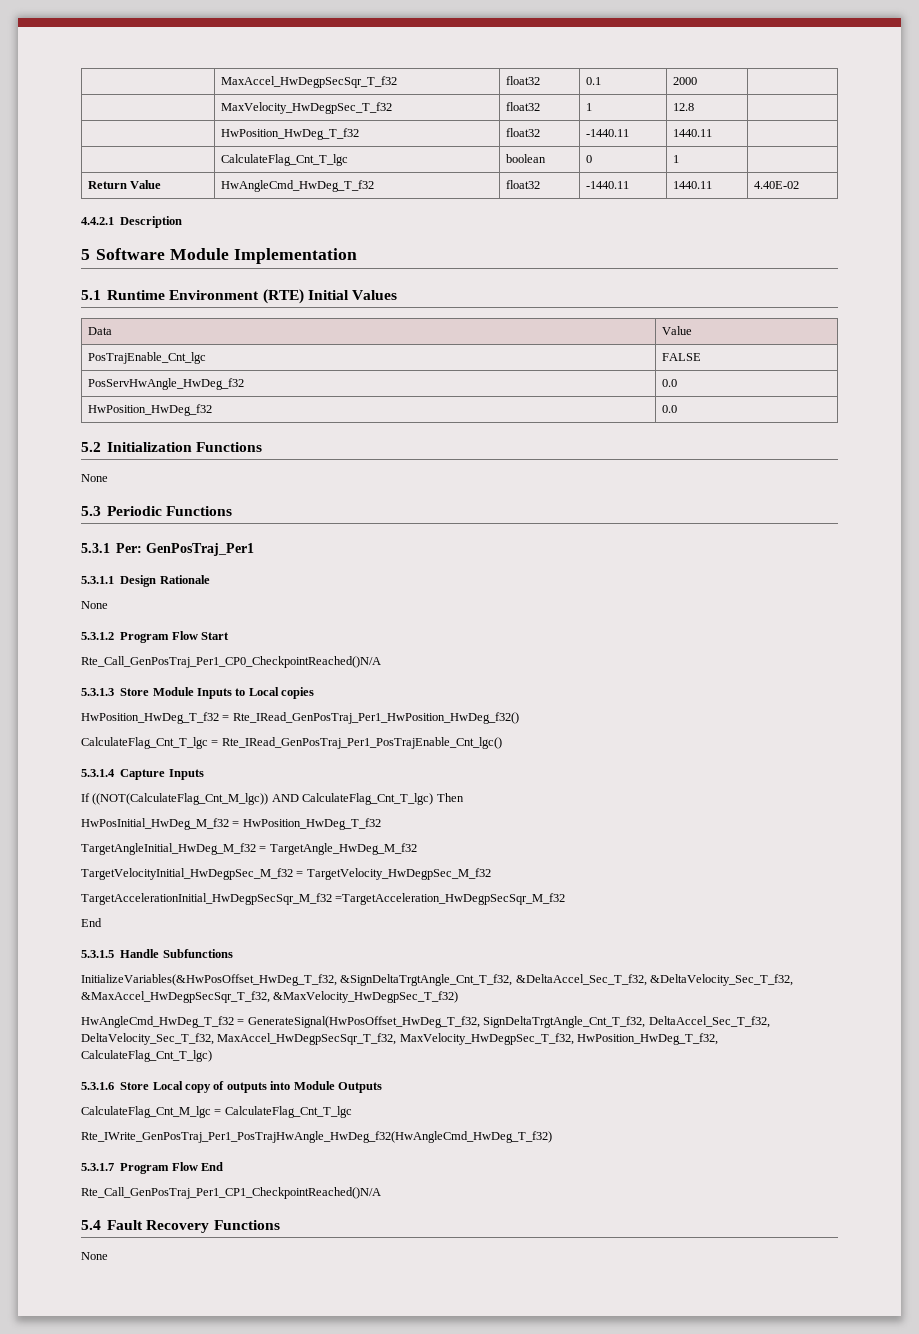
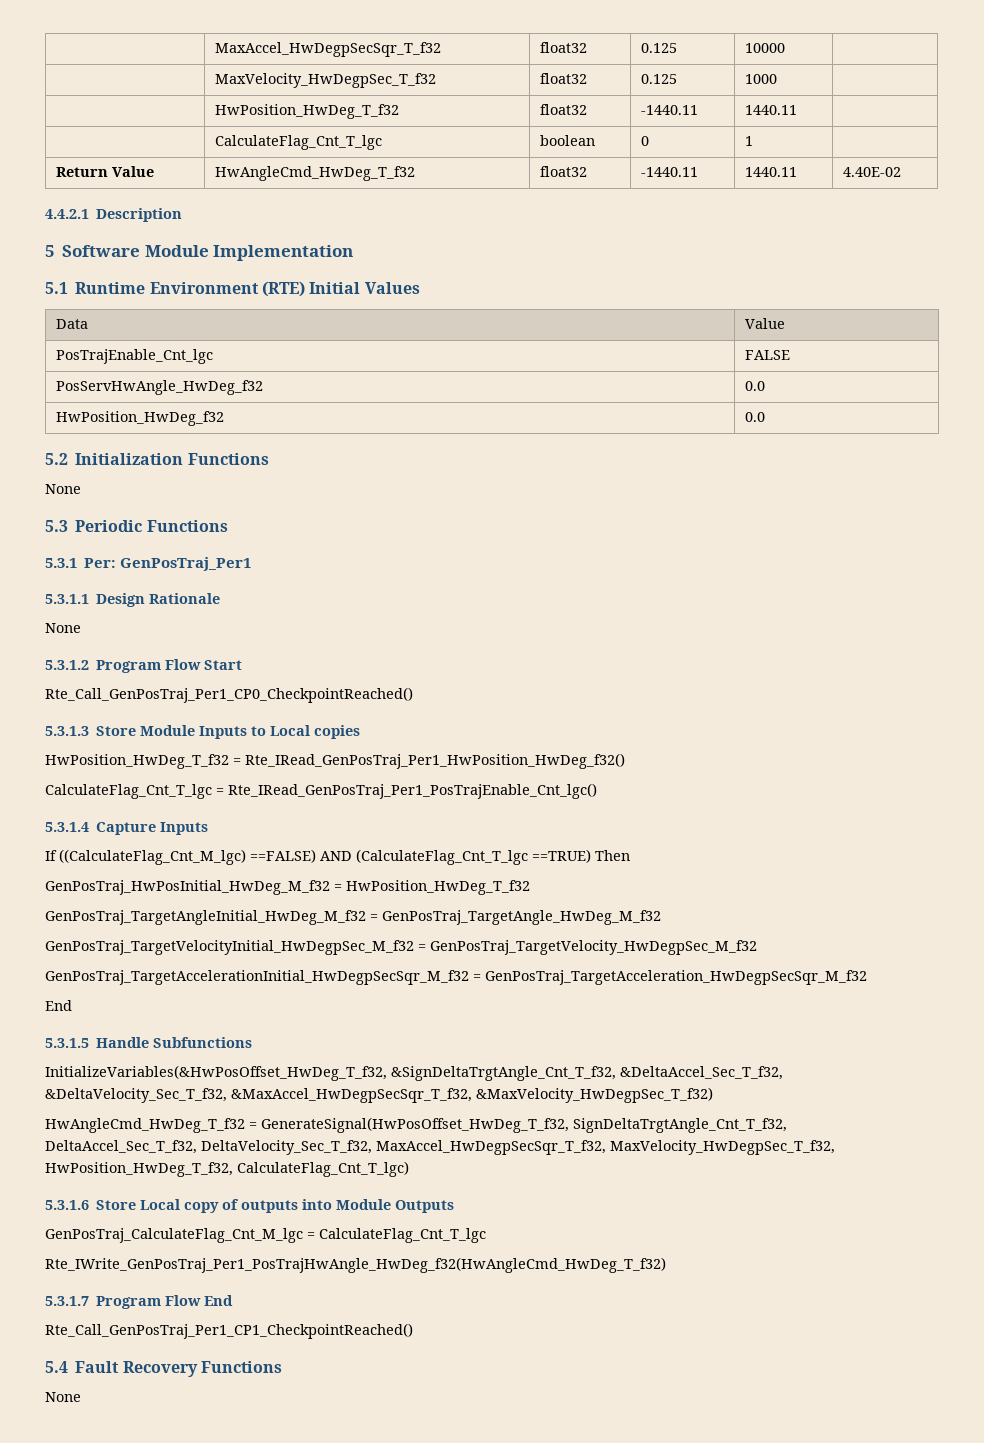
[586,77,602,85] [673,77,698,85] 0.1 | 2000 -> [640,43,677,53] [744,43,785,53] 0.125 | 10000
[586,103,593,111] [673,103,695,111] 1 | 12.8 -> [640,74,677,84] [744,74,777,84] 0.125 | 1000
[81,656,381,668] Rte_Call_GenPosTraj_Per1_CP0_CheckpointReached()N/A -> [45,687,413,703] Rte_Call_GenPosTraj_Per1_CP0_CheckpointReached()
[92,793,434,805] ((NOT(CalculateFlag_Cnt_M_lgc)) AND CalculateFlag_Cnt_T_lgc) -> [59,849,591,865] ((CalculateFlag_Cnt_M_lgc) ==FALSE) AND (CalculateFlag_Cnt_T_lgc ==TRUE)
[81,818,229,830] HwPosInitial_HwDeg_M_f32 -> [45,880,330,895] GenPosTraj_HwPosInitial_HwDeg_M_f32
[81,843,417,855] [81,868,491,880] [81,893,566,905] TargetAngleInitial_HwDeg_M_f32 = TargetAngle_HwDeg_M_f32 // TargetVelocityInitial_HwDegpSec_M_f32 = TargetVelocity_HwDegpSec_M_f32 // TargetAccelerationInitial_HwDegpSecSqr_M_f32 =TargetAcceleration_HwDegpSecSqr_M_f32 -> [45,910,661,925] [45,940,757,955] [45,970,867,985] GenPosTraj_TargetAngleInitial_HwDeg_M_f32 = GenPosTraj_TargetAngle_HwDeg_M_f32 // GenPosTraj_TargetVelocityInitial_HwDegpSec_M_f32 = GenPosTraj_TargetVelocity_HwDegpSec_M_f32 // GenPosTraj_TargetAccelerationInitial_HwDegpSecSqr_M_f32 = GenPosTraj_TargetAcceleration_HwDegpSecSqr_M_f32
[81,1106,211,1118] CalculateFlag_Cnt_M_lgc -> [45,1228,303,1243] GenPosTraj_CalculateFlag_Cnt_M_lgc
[81,1187,381,1199] Rte_Call_GenPosTraj_Per1_CP1_CheckpointReached()N/A -> [45,1323,413,1339] Rte_Call_GenPosTraj_Per1_CP1_CheckpointReached()

